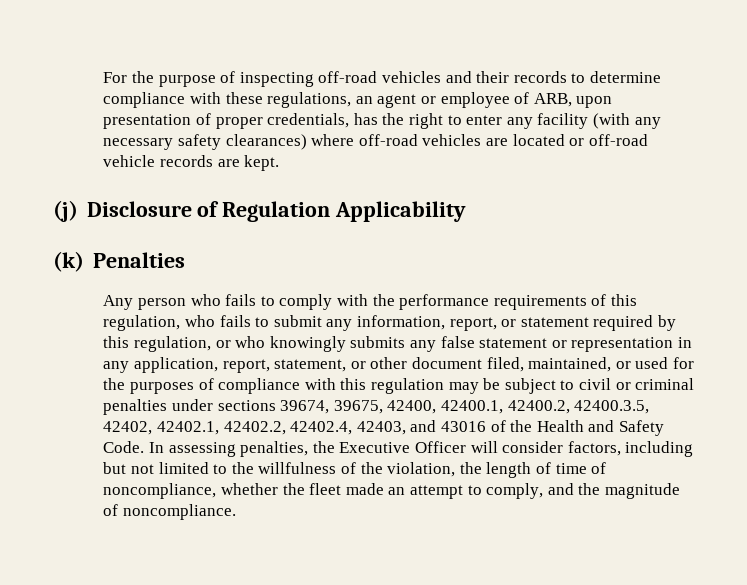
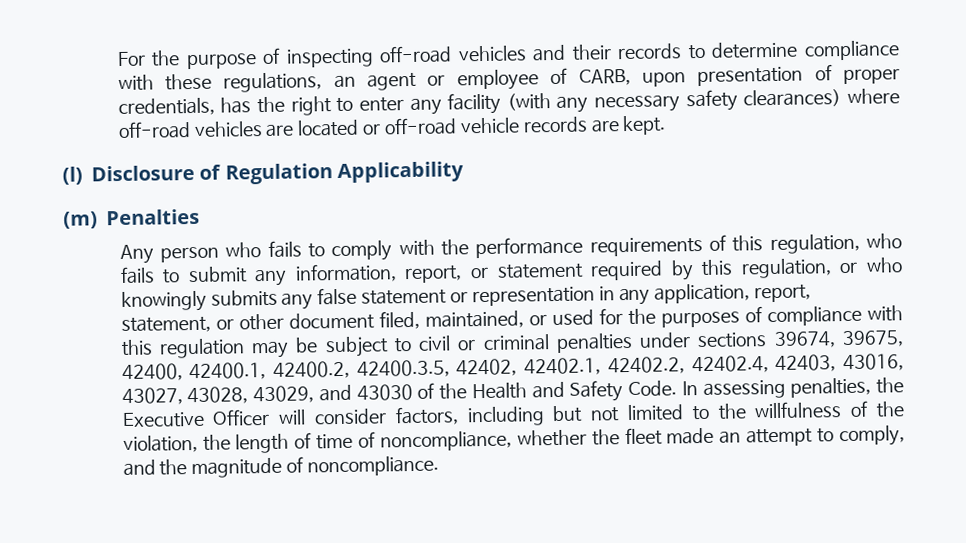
[533,93,572,107] ARB, -> [578,68,631,86] CARB,
[53,200,78,222] (j) -> [62,166,83,185] (l)
[53,251,84,272] (k) -> [63,211,98,229] (m)
[410,420,487,432] and 43016 -> [843,353,904,372] [121,383,413,405] 43016, 43027, 43028, 43029, and 43030

